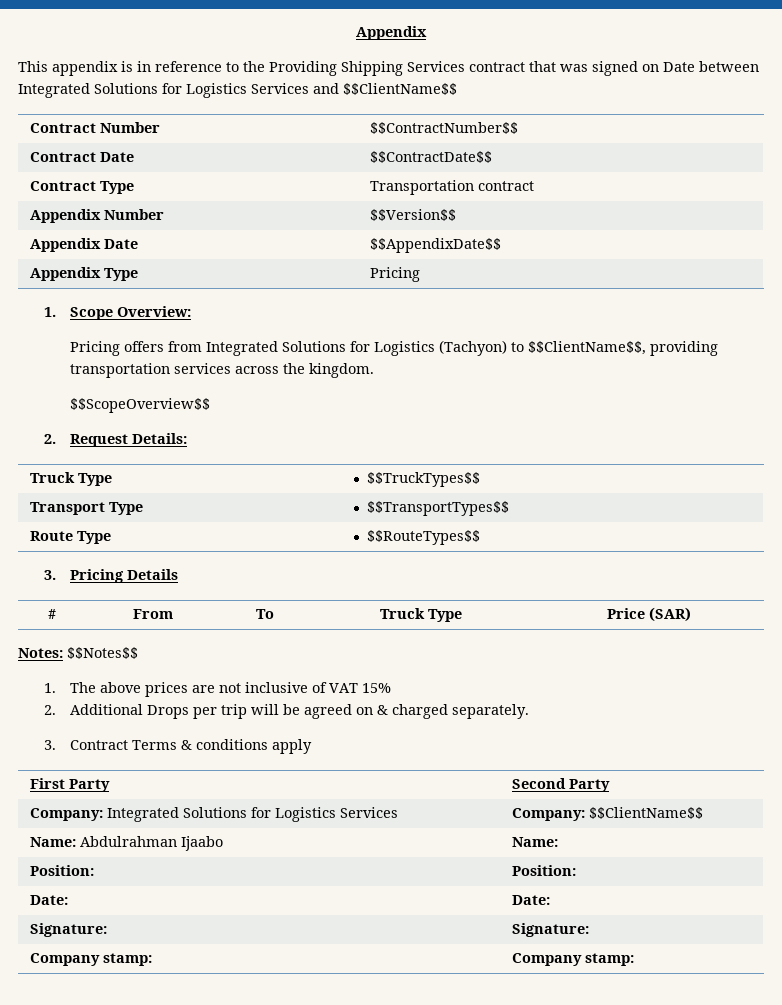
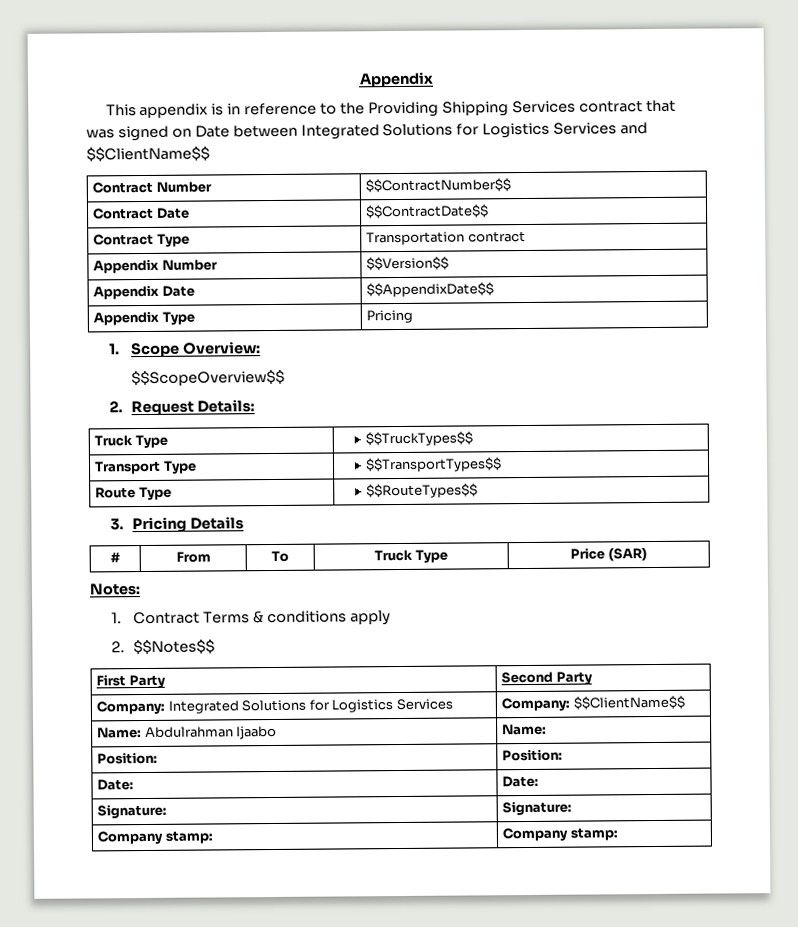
[69,340,718,356] [69,363,374,378] // Pricing offers from Integrated Solutions for Logistics (Tachyon) to $$ClientName$$, providing transportation services across the kingdom. -> (261, 348) none
[67,647,138,659] [43,682,391,697] [43,704,529,719] [43,740,56,750] $$Notes$$ // 1. The above prices are not inclusive of VAT 15% // 2. Additional Drops per trip will be agreed on & charged separately. // 3. -> [111,612,123,624] // 1.
(312, 746) none -> [111,639,215,655] // 2. $$Notes$$

